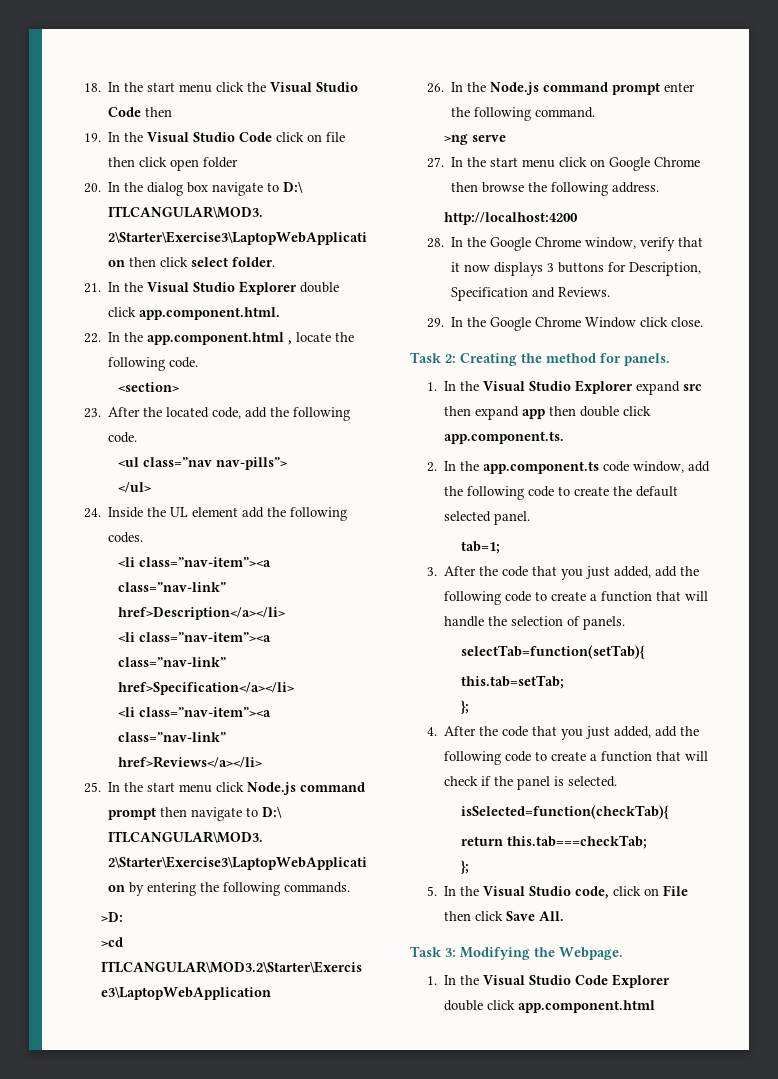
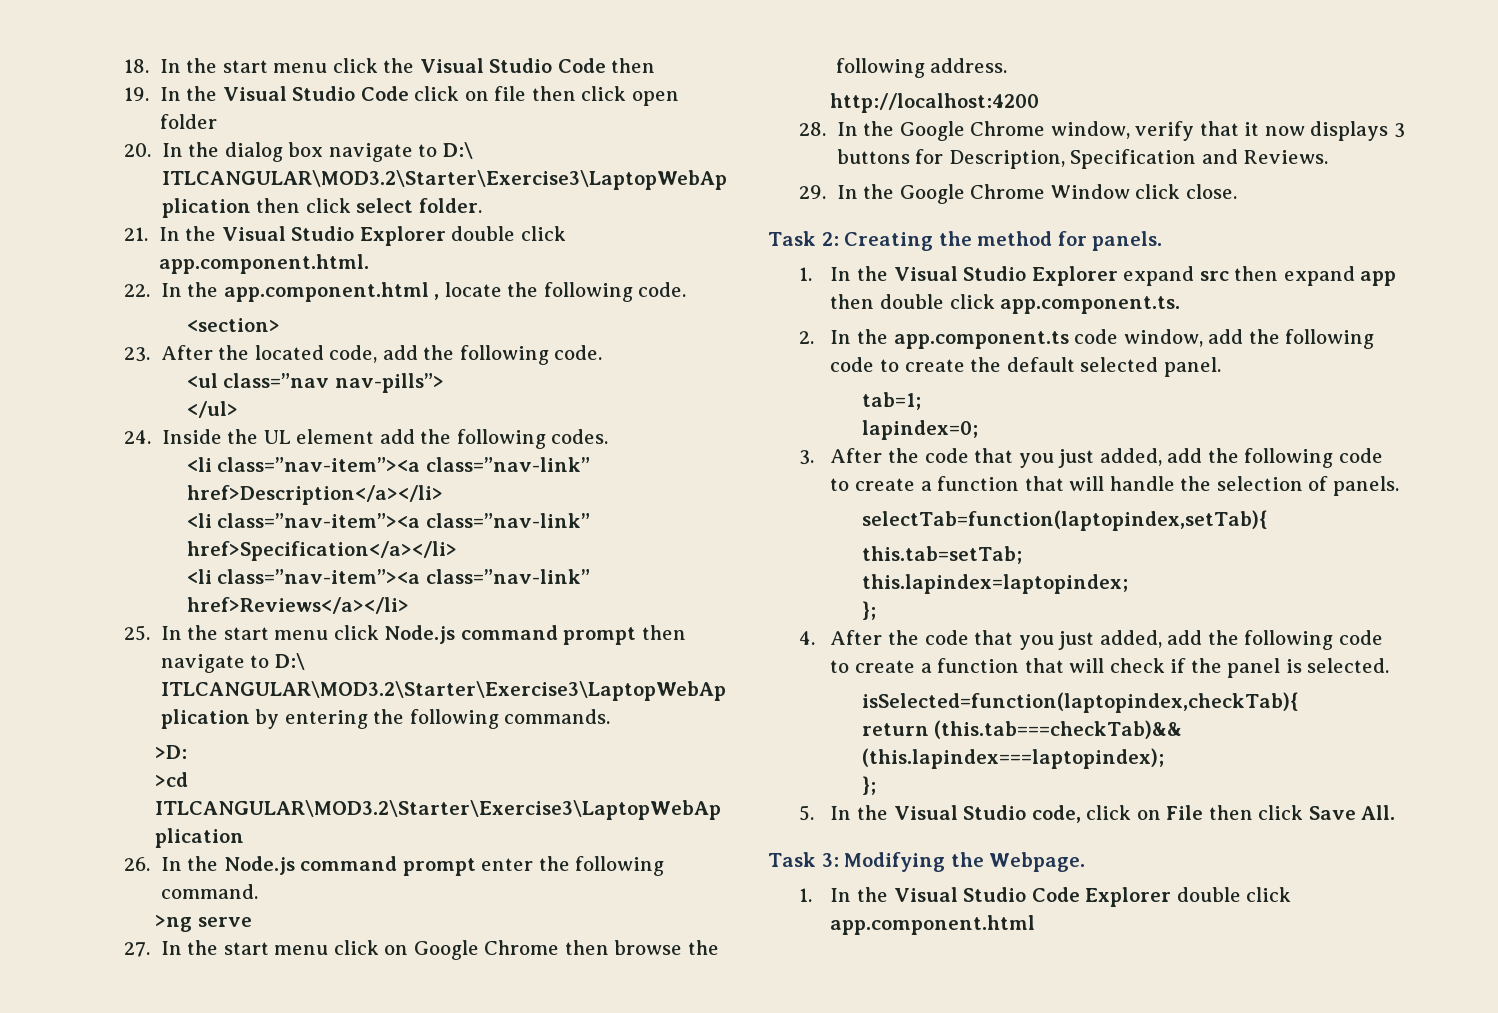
(501, 547) none -> [861,420,978,440] // lapindex=0;
[461,645,646,659] selectTab=function(setTab){ -> [861,510,1267,531] selectTab=function(laptopindex,setTab){
(565, 682) none -> [861,574,1128,594] // this.lapindex=laptopindex;
[461,805,670,819] isSelected=function(checkTab){ -> [861,692,1298,713] isSelected=function(laptopindex,checkTab){
[507,835,648,849] this.tab===checkTab; -> [934,720,1183,739] [861,748,1164,769] (this.tab===checkTab)&& (this.lapindex===laptopindex);

